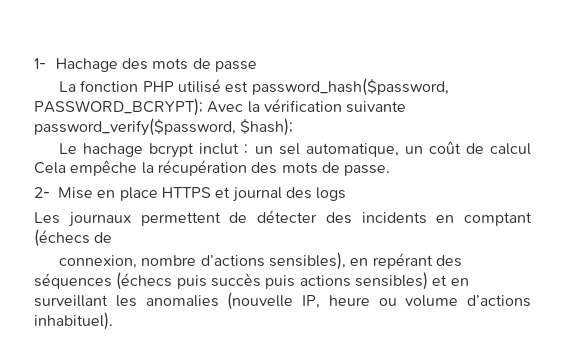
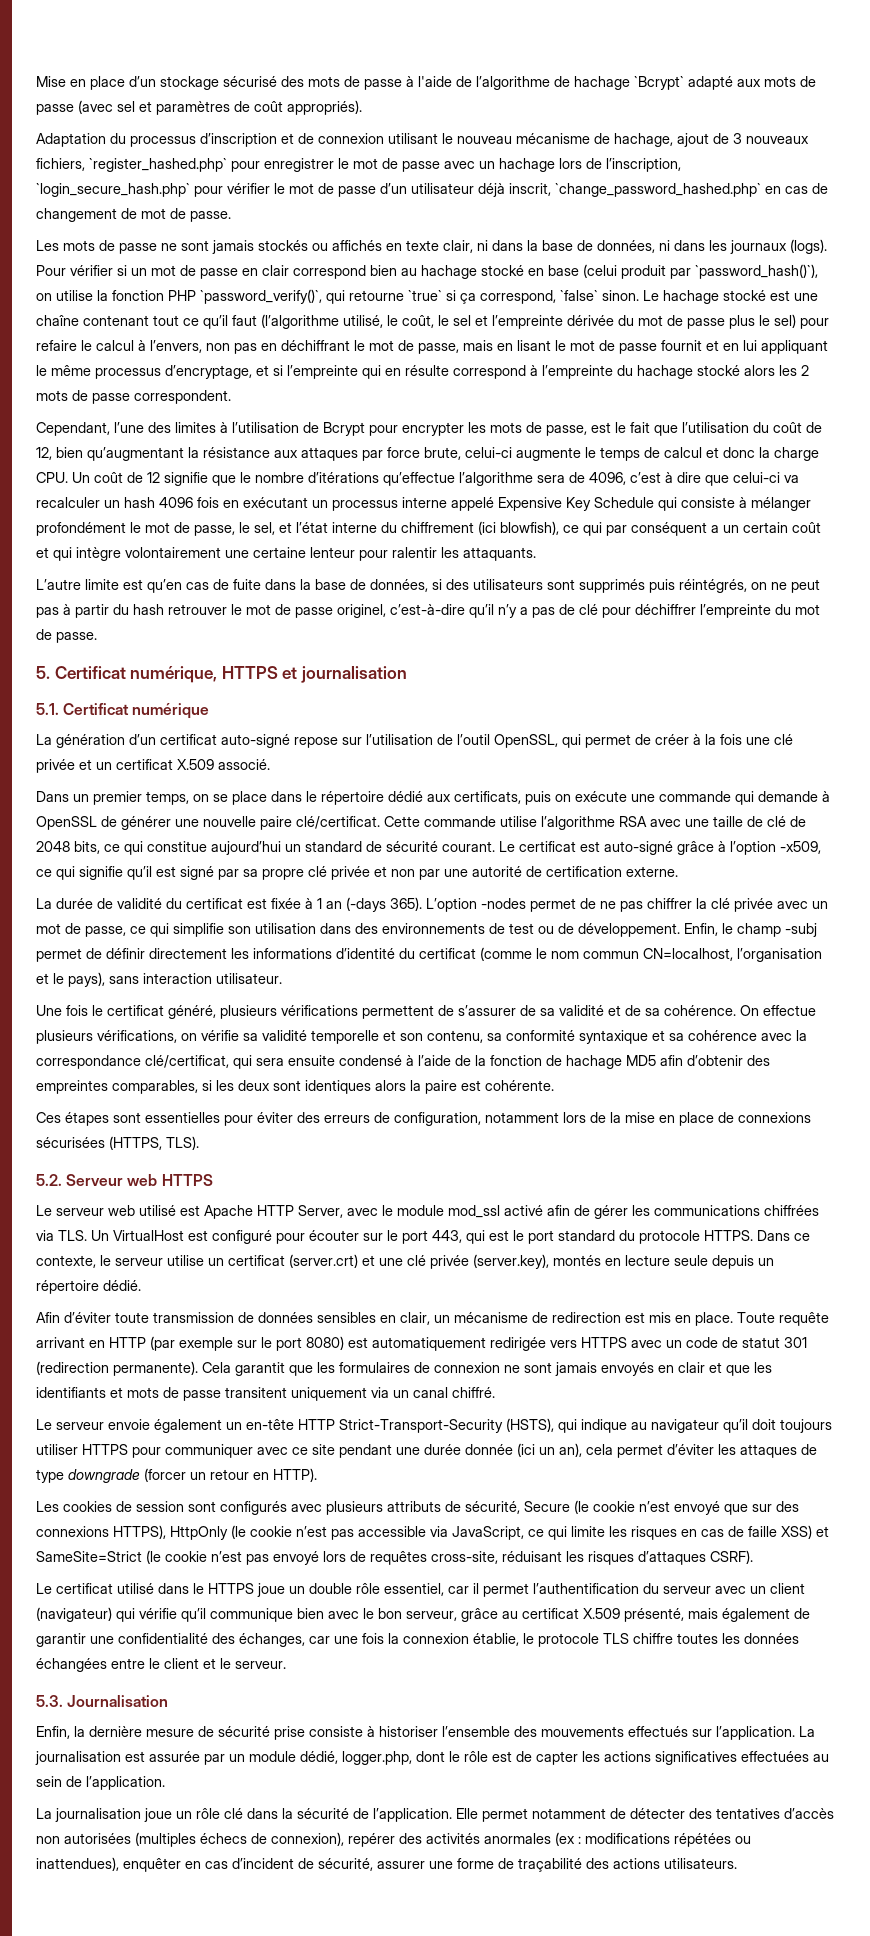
[34,58,258,72] [59,78,449,96] [34,98,407,116] [34,118,294,136] [59,141,531,158] [34,160,391,176] [34,187,347,202] [34,210,532,227] [34,229,113,247] [59,252,463,270] [34,272,469,290] [34,292,531,310] [34,312,113,330] 1- Hachage des mots de passe // La fonction PHP utilisé est password_hash($password, PASSWORD_BCRYPT); Avec la vérification suivante password_verify($password, $hash); // Le hachage bcrypt inclut : un sel automatique, un coût de calcul Cela empêche la récupération des mots de passe. // 2- Mise en place HTTPS et journal des logs // Les journaux permettent de détecter des incidents en comptant (échecs de // connexion, nombre d’actions sensibles), en repérant des séquences (échecs puis succès puis actions sensibles) et en surveillant les anomalies (nouvelle IP, heure ou volume d’actions inhabituel). -> [36,76,816,90] [36,100,362,115] [36,133,809,147] [36,158,681,172] [36,183,828,197] [36,208,231,222] [36,239,827,254] [36,264,818,279] [36,289,818,304] [36,314,829,329] [36,340,828,354] [36,365,809,379] [36,390,231,404] [36,422,822,436] [36,447,819,461] [36,472,799,486] [36,497,811,511] [36,521,821,536] [36,547,536,561] [36,579,820,593] [36,604,820,618] [36,629,97,643] [36,666,407,683] [36,703,210,719] [36,734,793,748] [36,759,270,773] [36,791,830,805] [36,816,806,830] [36,841,821,855] [36,866,678,880] [36,897,828,912] [36,923,817,937] [36,947,822,962] [36,972,282,987] [36,1005,816,1019] [36,1030,807,1044] [36,1055,770,1069] [36,1080,554,1094] [36,1112,811,1126] [36,1136,199,1150] [36,1174,213,1186] [36,1205,819,1219] [36,1230,810,1244] [36,1254,774,1269] [36,1280,141,1294] [36,1312,829,1326] [36,1336,807,1351] [36,1361,772,1376] [36,1387,495,1401] [36,1418,832,1433] [36,1443,817,1458] [36,1468,317,1483] [36,1500,799,1515] [36,1525,829,1540] [36,1550,753,1565] [36,1583,805,1597] [36,1607,810,1622] [36,1633,799,1647] [36,1658,286,1672] [36,1695,169,1707] [36,1726,815,1740] [35,1751,829,1765] [36,1776,165,1790] [36,1808,834,1822] [36,1832,751,1847] [36,1857,737,1872] Mise en place d’un stockage sécurisé des mots de passe à l'aide de l’algorithme de hachage `Bcrypt` adapté aux mots de passe (avec sel et paramètres de coût appropriés). // Adaptation du processus d’inscription et de connexion utilisant le nouveau mécanisme de hachage, ajout de 3 nouveaux fichiers, `register_hashed.php` pour enregistrer le mot de passe avec un hachage lors de l’inscription, `login_secure_hash.php` pour vérifier le mot de passe d’un utilisateur déjà inscrit, `change_password_hashed.php` en cas de changement de mot de passe. // Les mots de passe ne sont jamais stockés ou affichés en texte clair, ni dans la base de données, ni dans les journaux (logs). Pour vérifier si un mot de passe en clair correspond bien au hachage stocké en base (celui produit par `password_hash()`), on utilise la fonction PHP `password_verify()`, qui retourne `true` si ça correspond, `false` sinon. Le hachage stocké est une chaîne contenant tout ce qu’il faut (l’algorithme utilisé, le coût, le sel et l’empreinte dérivée du mot de passe plus le sel) pour refaire le calcul à l’envers, non pas en déchiffrant le mot de passe, mais en lisant le mot de passe fournit et en lui appliquant le même processus d’encryptage, et si l’empreinte qui en résulte correspond à l’empreinte du hachage stocké alors les 2 mots de passe correspondent. // Cependant, l’une des limites à l’utilisation de Bcrypt pour encrypter les mots de passe, est le fait que l’utilisation du coût de 12, bien qu’augmentant la résistance aux attaques par force brute, celui-ci augmente le temps de calcul et donc la charge CPU. Un coût de 12 signifie que le nombre d’itérations qu’effectue l’algorithme sera de 4096, c’est à dire que celui-ci va recalculer un hash 4096 fois en exécutant un processus interne appelé Expensive Key Schedule qui consiste à mélanger profondément le mot de passe, le sel, et l’état interne du chiffrement (ici blowfish), ce qui par conséquent a un certain coût et qui intègre volontairement une certaine lenteur pour ralentir les attaquants. // L’autre limite est qu’en cas de fuite dans la base de données, si des utilisateurs sont supprimés puis réintégrés, on ne peut pas à partir du hash retrouver le mot de passe originel, c’est-à-dire qu’il n’y a pas de clé pour déchiffrer l’empreinte du mot de passe. // 5. Certificat numérique, HTTPS et journalisation // 5.1. Certificat numérique // La génération d’un certificat auto-signé repose sur l’utilisation de l’outil OpenSSL, qui permet de créer à la fois une clé privée et un certificat X.509 associé. // Dans un premier temps, on se place dans le répertoire dédié aux certificats, puis on exécute une commande qui demande à OpenSSL de générer une nouvelle paire clé/certificat. Cette commande utilise l’algorithme RSA avec une taille de clé de 2048 bits, ce qui constitue aujourd’hui un standard de sécurité courant. Le certificat est auto-signé grâce à l’option -x509, ce qui signifie qu’il est signé par sa propre clé privée et non par une autorité de certification externe. // La durée de validité du certificat est fixée à 1 an (-days 365). L’option -nodes permet de ne pas chiffrer la clé privée avec un mot de passe, ce qui simplifie son utilisation dans des environnements de test ou de développement. Enfin, le champ -subj permet de définir directement les informations d’identité du certificat (comme le nom commun CN=localhost, l’organisation et le pays), sans interaction utilisateur. // Une fois le certificat généré, plusieurs vérifications permettent de s’assurer de sa validité et de sa cohérence. On effectue plusieurs vérifications, on vérifie sa validité temporelle et son contenu, sa conformité syntaxique et sa cohérence avec la correspondance clé/certificat, qui sera ensuite condensé à l’aide de la fonction de hachage MD5 afin d’obtenir des empreintes comparables, si les deux sont identiques alors la paire est cohérente. // Ces étapes sont essentielles pour éviter des erreurs de configuration, notamment lors de la mise en place de connexions sécurisées (HTTPS, TLS). // 5.2. Serveur web HTTPS // Le serveur web utilisé est Apache HTTP Server, avec le module mod_ssl activé afin de gérer les communications chiffrées via TLS. Un VirtualHost est configuré pour écouter sur le port 443, qui est le port standard du protocole HTTPS. Dans ce contexte, le serveur utilise un certificat (server.crt) et une clé privée (server.key), montés en lecture seule depuis un répertoire dédié. // Afin d’éviter toute transmission de données sensibles en clair, un mécanisme de redirection est mis en place. Toute requête arrivant en HTTP (par exemple sur le port 8080) est automatiquement redirigée vers HTTPS avec un code de statut 301 (redirection permanente). Cela garantit que les formulaires de connexion ne sont jamais envoyés en clair et que les identifiants et mots de passe transitent uniquement via un canal chiffré. // Le serveur envoie également un en-tête HTTP Strict-Transport-Security (HSTS), qui indique au navigateur qu’il doit toujours utiliser HTTPS pour communiquer avec ce site pendant une durée donnée (ici un an), cela permet d’éviter les attaques de type downgrade (forcer un retour en HTTP). // Les cookies de session sont configurés avec plusieurs attributs de sécurité, Secure (le cookie n’est envoyé que sur des connexions HTTPS), HttpOnly (le cookie n’est pas accessible via JavaScript, ce qui limite les risques en cas de faille XSS) et SameSite=Strict (le cookie n’est pas envoyé lors de requêtes cross-site, réduisant les risques d’attaques CSRF). // Le certificat utilisé dans le HTTPS joue un double rôle essentiel, car il permet l’authentification du serveur avec un client (navigateur) qui vérifie qu’il communique bien avec le bon serveur, grâce au certificat X.509 présenté, mais également de garantir une confidentialité des échanges, car une fois la connexion établie, le protocole TLS chiffre toutes les données échangées entre le client et le serveur. // 5.3. Journalisation // Enfin, la dernière mesure de sécurité prise consiste à historiser l’ensemble des mouvements effectués sur l’application. La journalisation est assurée par un module dédié, logger.php, dont le rôle est de capter les actions significatives effectuées au sein de l’application. // La journalisation joue un rôle clé dans la sécurité de l’application. Elle permet notamment de détecter des tentatives d’accès non autorisées (multiples échecs de connexion), repérer des activités anormales (ex : modifications répétées ou inattendues), enquêter en cas d’incident de sécurité, assurer une forme de traçabilité des actions utilisateurs.

